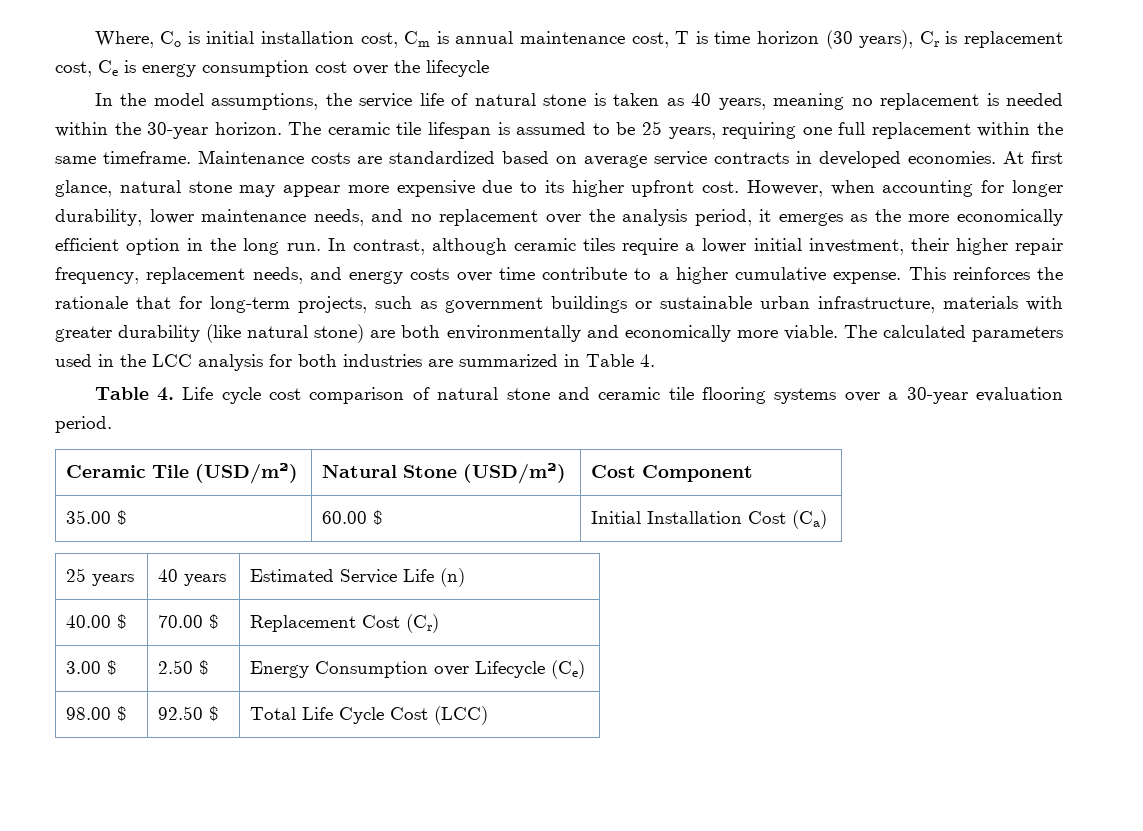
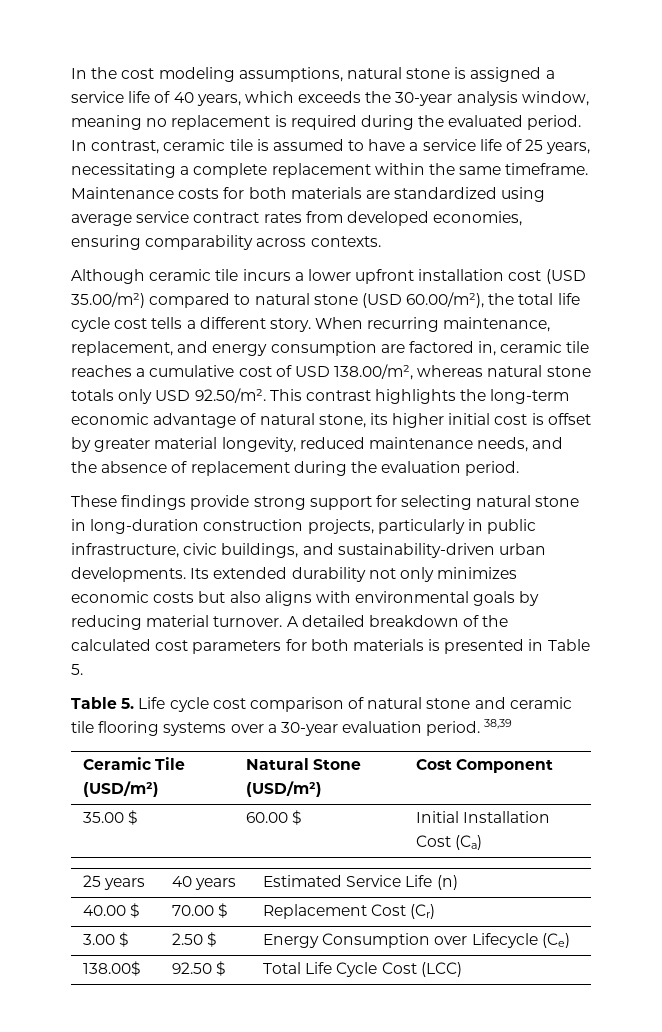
[94,30,1063,49] [55,60,489,77] [94,93,1064,110] [55,122,492,139] Where, Co is initial installation cost, Cm is annual maintenance cost, T is time horizon (30 years), Cr is replacement cost, Ce is energy consumption cost over the lifecycle // In the model assumptions, the service life of natural stone is taken as 40 years, meaning no replacement is needed within the 30-year horizon. The ceramic tile lifespan -> [71,67,555,82] [71,91,589,106] [71,115,582,130] [71,139,253,154] In the cost modeling assumptions, natural stone is assigned a service life of 40 years, which exceeds the 30-year analysis window, meaning no replacement is required during the evaluated period. In contrast, ceramic tile
[616,121,866,139] be 25 years, requiring one full -> [368,139,591,154] [71,163,268,178] have a service life of 25 years, necessitating a complete
[357,151,1063,168] [55,180,1063,197] [55,209,1063,226] [55,238,1063,255] [55,267,1063,284] [55,296,1063,313] [55,324,1063,343] [55,354,558,371] are standardized based on average service contracts in developed economies. At first glance, natural stone may appear more expensive due to its higher upfront cost. However, when accounting for longer durability, lower maintenance needs, and no replacement over the analysis period, it emerges as the more economically efficient option in the long run. In contrast, although ceramic tiles require a lower initial investment, their higher repair frequency, replacement needs, and energy costs over time contribute to a higher cumulative expense. This reinforces the rationale that for long-term projects, such as government buildings or sustainable urban infrastructure, materials with greater durability (like natural stone) are both environmentally and economically more viable. The calculated parameters used in the LCC analysis for both industries are summarized -> [223,187,546,202] [71,211,523,226] [71,235,381,250] [71,269,586,284] [71,292,580,308] [71,317,551,332] [71,341,590,356] [71,364,591,380] [71,388,570,404] [71,413,591,428] [71,437,564,452] [71,461,520,476] [71,495,580,510] [71,519,537,534] [71,543,546,558] [71,567,518,582] [71,591,540,606] [71,615,509,630] [71,639,525,654] for both materials are standardized using average service contract rates from developed economies, ensuring comparability across contexts. // Although ceramic tile incurs a lower upfront installation cost (USD 35.00/m²) compared to natural stone (USD 60.00/m²), the total life cycle cost tells a different story. When recurring maintenance, replacement, and energy consumption are factored in, ceramic tile reaches a cumulative cost of USD 138.00/m², whereas natural stone totals only USD 92.50/m². This contrast highlights the long-term economic advantage of natural stone, its higher initial cost is offset by greater material longevity, reduced maintenance needs, and the absence of replacement during the evaluation period. // These findings provide strong support for selecting natural stone in long-duration construction projects, particularly in public infrastructure, civic buildings, and sustainability-driven urban developments. Its extended durability not only minimizes economic costs but also aligns with environmental goals by reducing material turnover. A detailed breakdown of the calculated cost parameters for both materials is presented
[640,354,655,367] [94,387,174,401] 4. // Table 4. -> [71,664,83,675] [71,697,135,709] 5. // Table 5.
(112, 424) none -> [484,719,513,729] 38,39
[66,706,128,721] 98.00 $ -> [82,961,141,976] 138.00$

